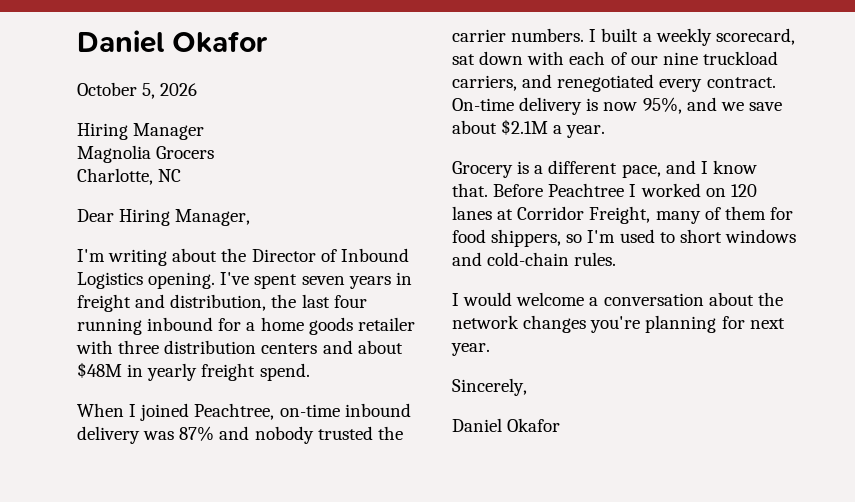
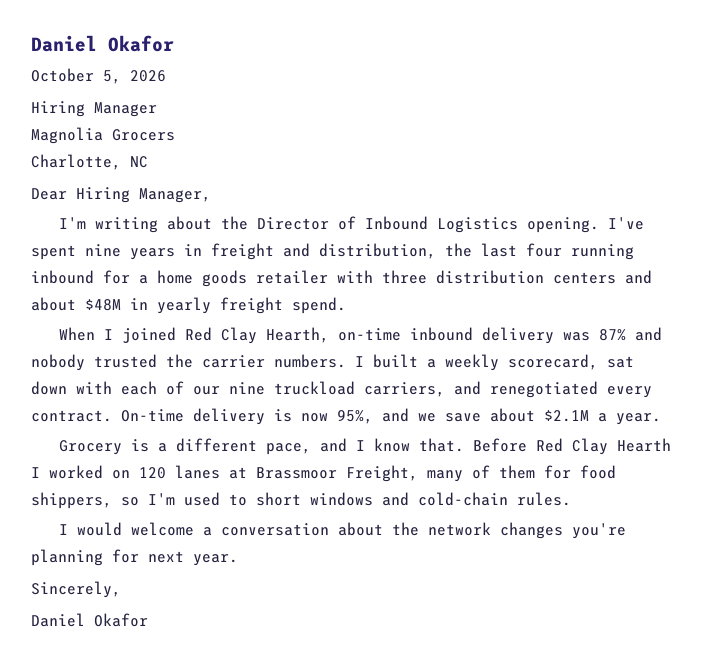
[301,276,345,285] seven -> [85,244,121,257] nine
[194,403,275,420] Peachtree, -> [185,327,330,344] Red Clay Hearth,
[548,183,625,197] Peachtree -> [536,438,672,455] Red Clay Hearth
[517,206,585,220] Corridor -> [256,467,337,479] Brassmoor

